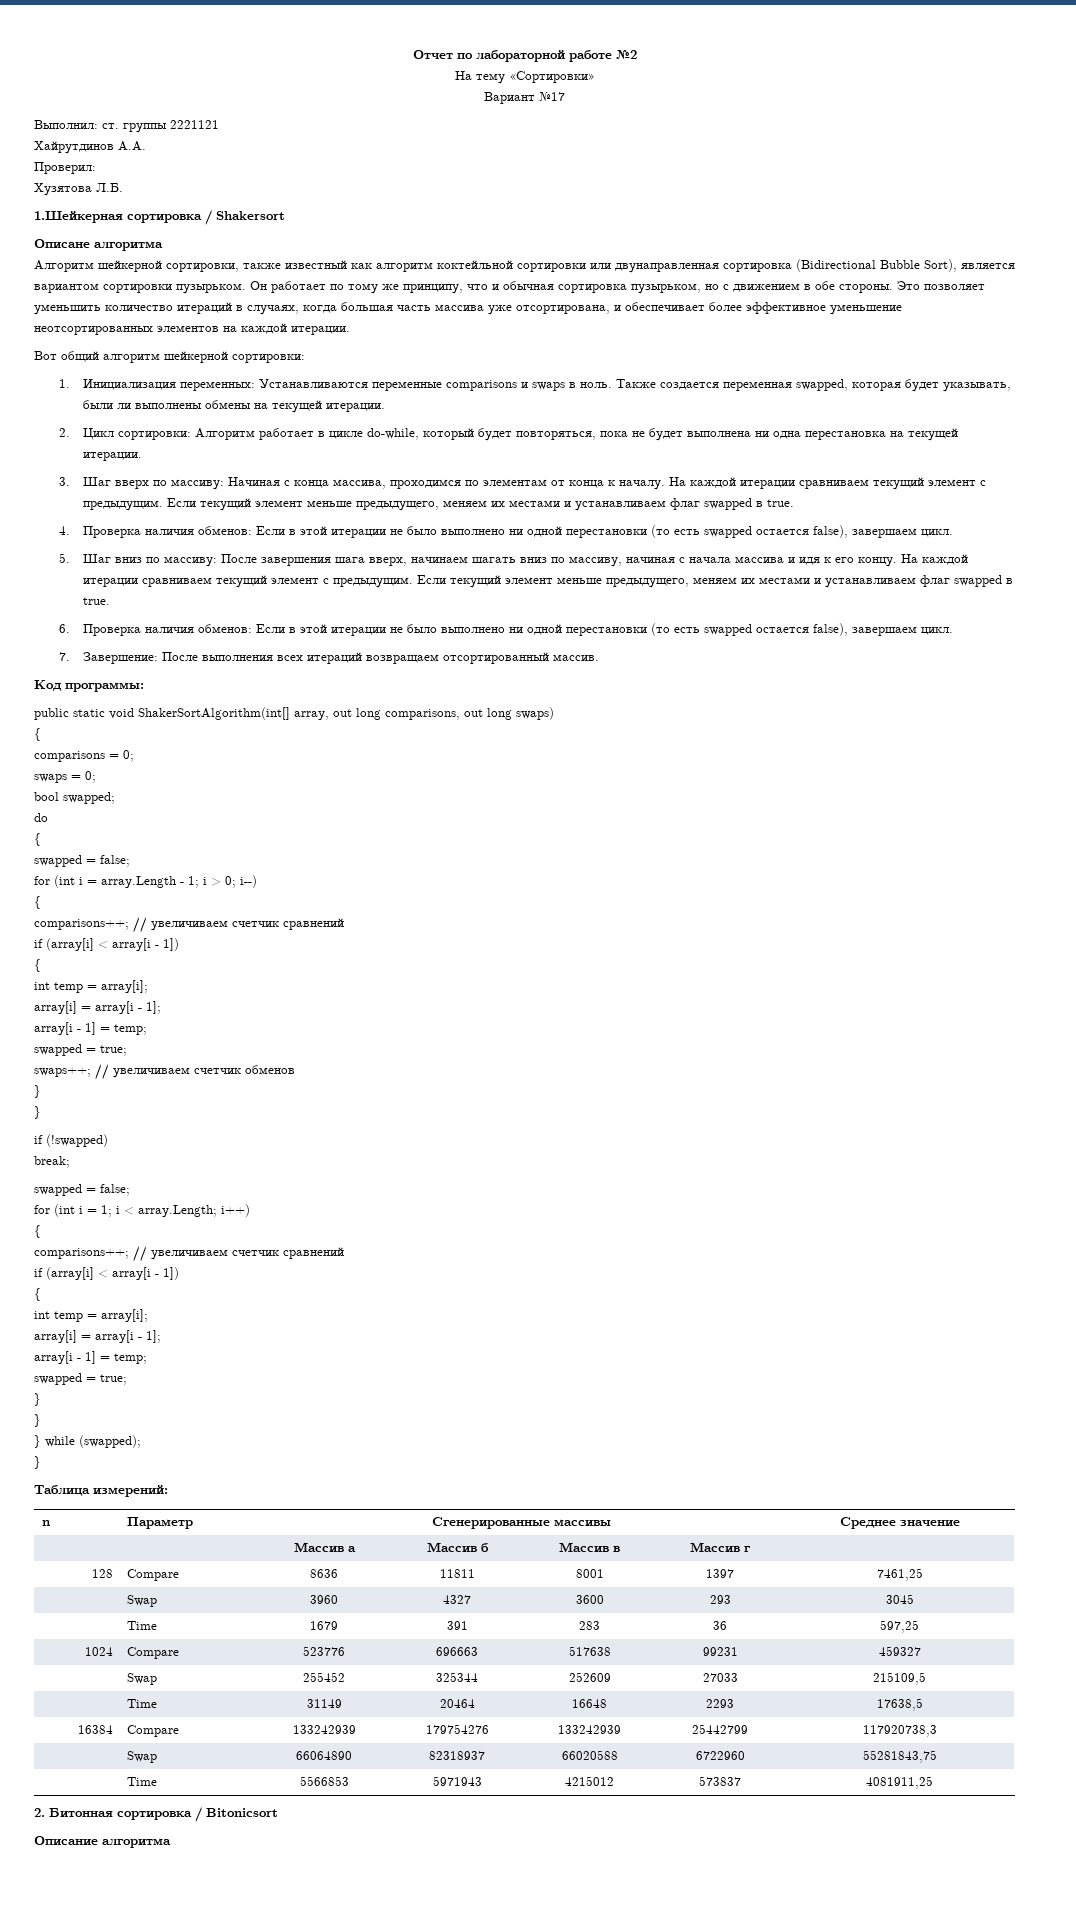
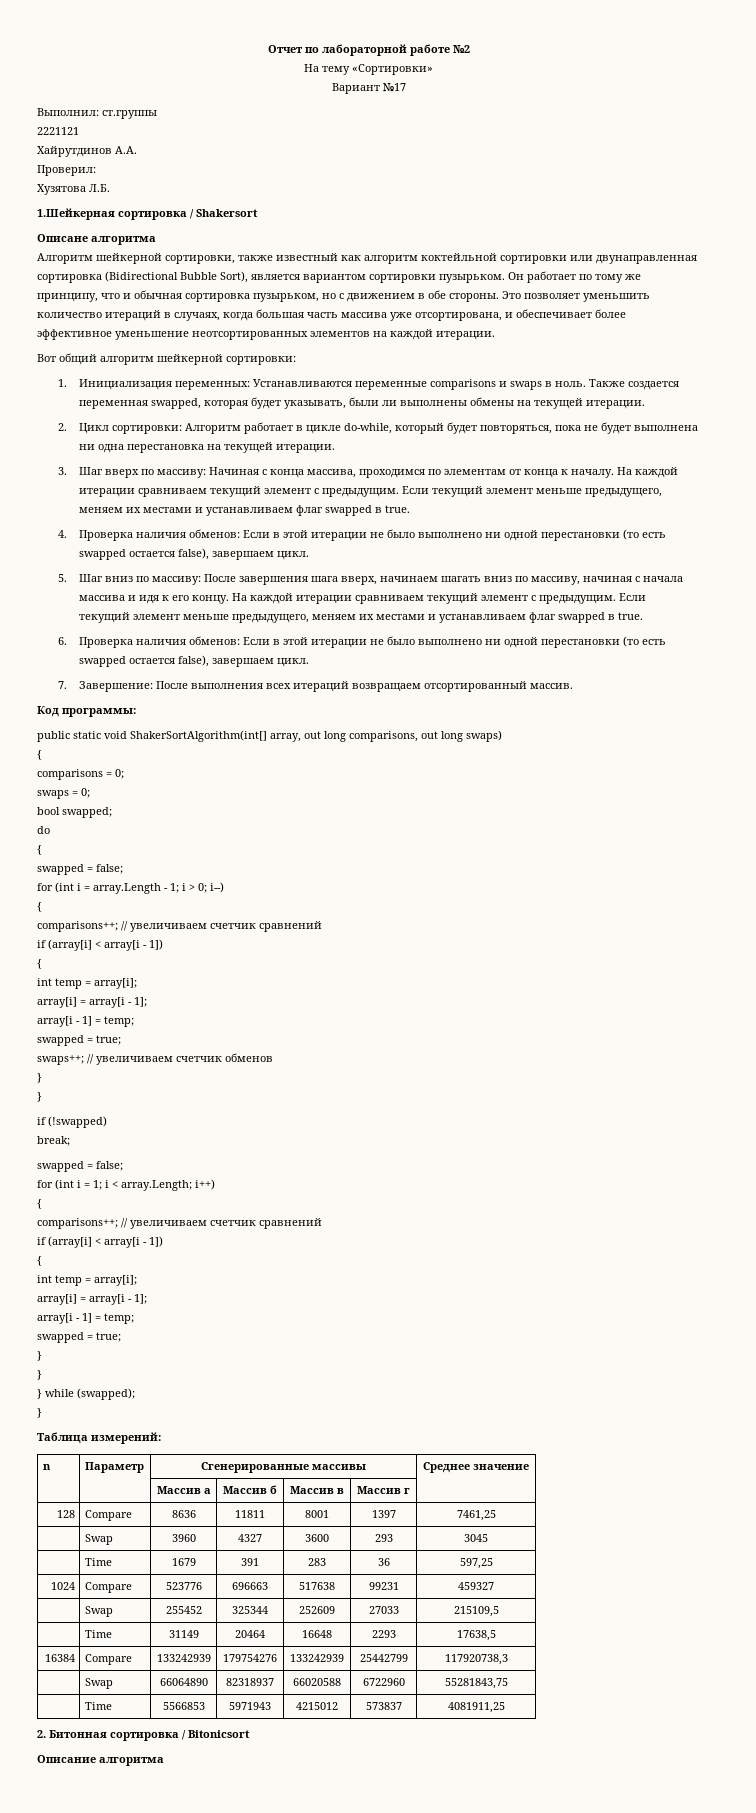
[102,123,167,133] ст. группы -> [102,110,157,119] ст.группы //

